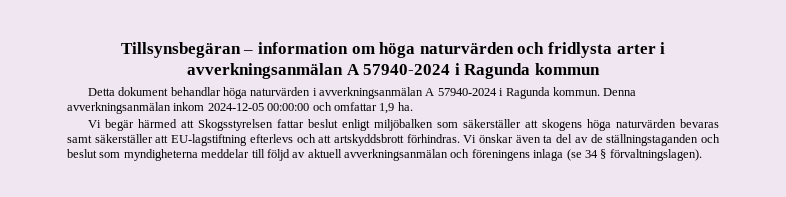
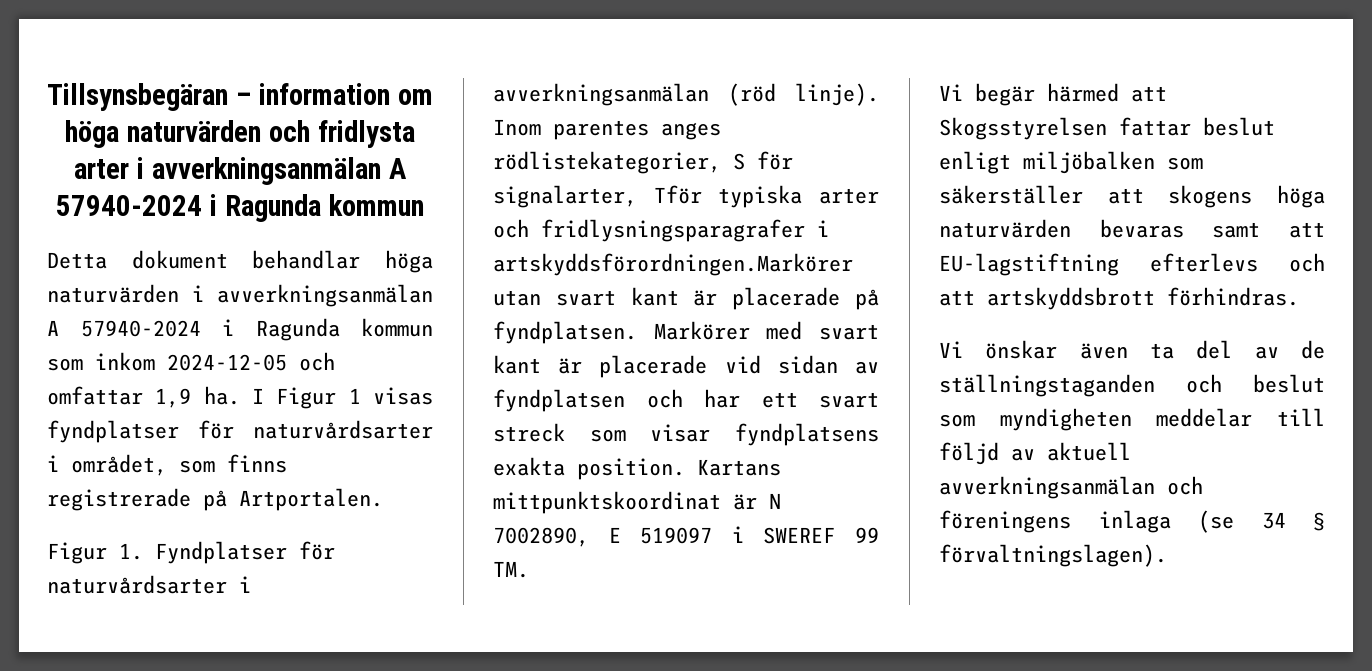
[552,87,637,96] [67,102,171,114] kommun. Denna avverkningsanmälan -> [361,318,433,337] [47,358,83,371] kommun som
[267,103,310,111] 00:00:00 -> (287, 362) none
(413, 106) none -> [252,387,433,409] [47,420,433,443] [47,454,287,476] [47,488,383,511] [47,541,335,564] [47,575,251,594] [493,83,879,106] [493,119,721,140] [493,151,793,174] [493,185,879,208] [493,219,829,242] [493,253,853,276] [493,287,879,310] [493,321,879,344] [493,355,879,378] [493,389,879,412] [493,423,879,446] [493,457,781,480] [493,491,781,514] [493,526,879,547] [493,561,529,578] I Figur 1 visas fyndplatser för naturvårdsarter i området, som finns registrerade på Artportalen. // Figur 1. Fyndplatser för naturvårdsarter i avverkningsanmälan (röd linje). Inom parentes anges rödlistekategorier, S för signalarter, Tför typiska arter och fridlysningsparagrafer i artskyddsförordningen.Markörer utan svart kant är placerade på fyndplatsen. Markörer med svart kant är placerade vid sidan av fyndplatsen och har ett svart streck som visar fyndplatsens exakta position. Kartans mittpunktskoordinat är N 7002890, E 519097 i SWEREF 99 TM.
[94,134,153,143] säkerställer -> (1261, 230) none
(460, 138) none -> (1299, 296) //
[123,149,198,161] myndigheterna -> [999,408,1132,431] myndigheten

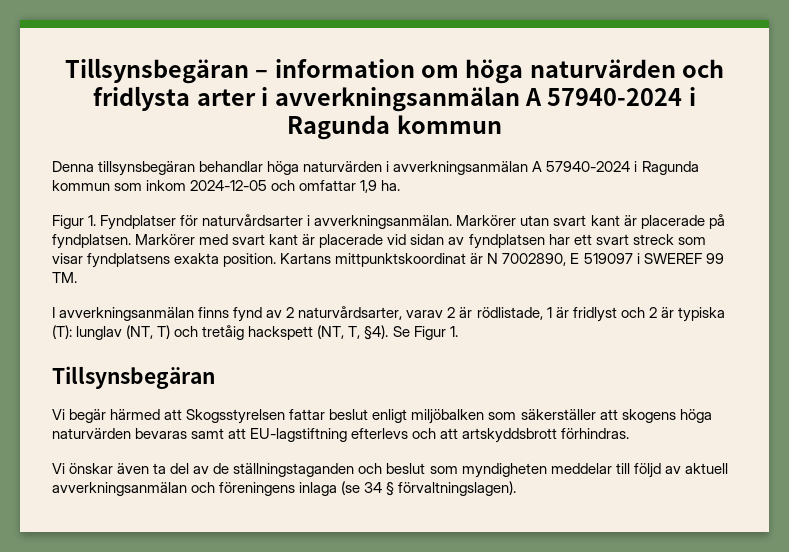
[47,250,228,269] Detta dokument -> [52,161,196,176] Denna tillsynsbegäran
[252,387,433,409] [47,420,433,443] [47,454,287,476] [47,488,383,511] I Figur 1 visas fyndplatser för naturvårdsarter i området, som finns registrerade på Artportalen. -> (401, 185) none
[493,83,879,106] [493,119,721,140] [493,151,793,174] [493,185,879,208] [493,219,829,242] [493,253,853,276] avverkningsanmälan (röd linje). Inom parentes anges rödlistekategorier, S för signalarter, Tför typiska arter och fridlysningsparagrafer i artskyddsförordningen.Markörer -> [314,215,517,229] avverkningsanmälan. Markörer
[646,389,683,408] och -> (545, 241) none
(529, 569) none -> [52,306,725,322] [52,325,458,340] [52,366,215,389] // I avverkningsanmälan finns fynd av 2 naturvårdsarter, varav 2 är rödlistade, 1 är fridlyst och 2 är typiska (T): lunglav (NT, T) och tretåig hackspett (NT, T, §4). Se Figur 1. // Tillsynsbegäran

